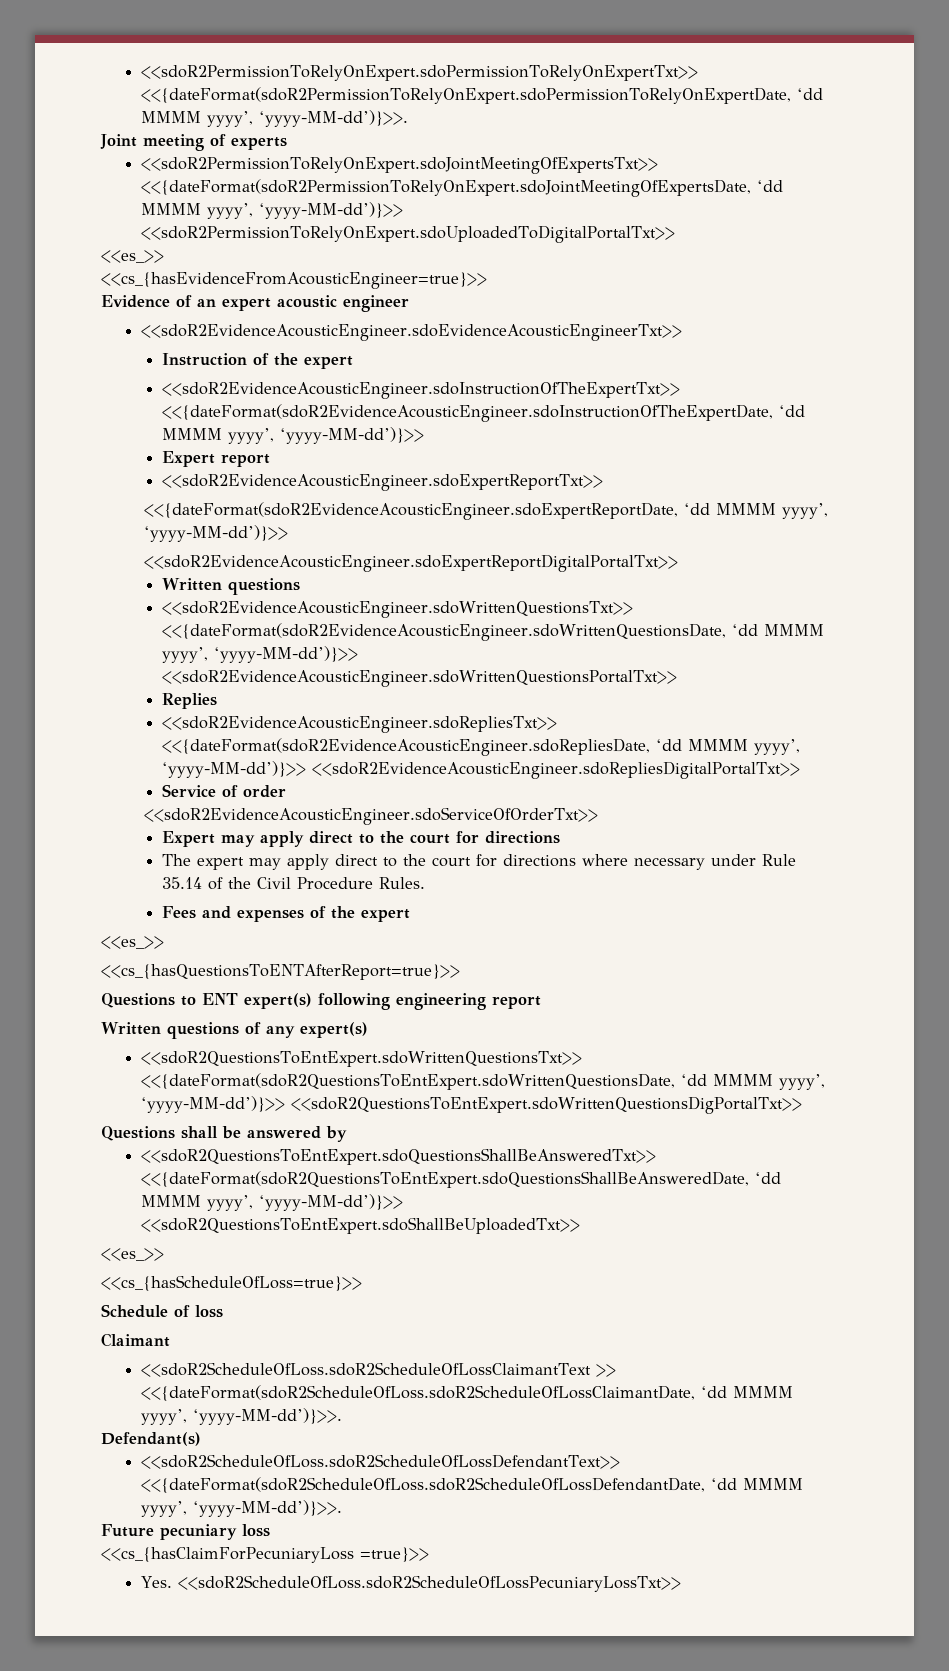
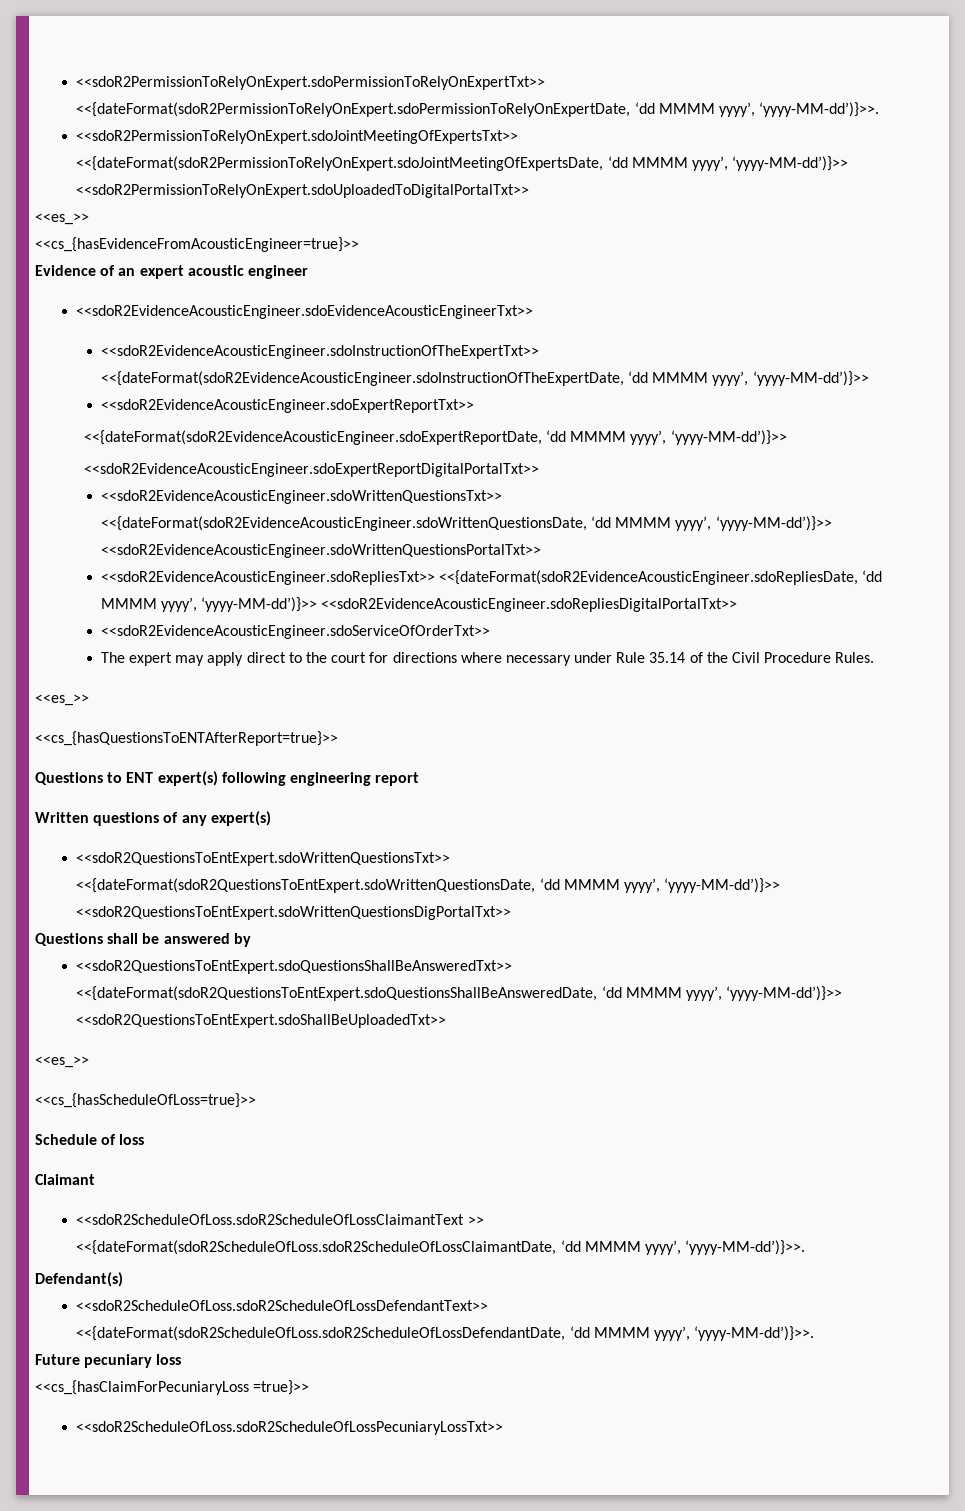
[100,134,287,151] // Joint meeting of experts -> (880, 109) none
[162,353,354,369] // Instruction of the expert -> (534, 312) none
[162,451,271,467] // Expert report -> (869, 378) none
[162,578,301,595] // Written questions -> (539, 470) none
[162,693,218,709] // Replies -> (541, 551) none
[162,784,287,798] [144,807,599,825] [162,831,561,847] Service of order // <<sdoR2EvidenceAcousticEngineer.sdoServiceOfOrderTxt>> // Expert may apply direct to the court for directions -> [100,625,490,639] <<sdoR2EvidenceAcousticEngineer.sdoServiceOfOrderTxt>>
[162,906,411,922] // Fees and expenses of the expert -> (875, 657) none
[140,1576,172,1588] Yes. -> (310, 1387) none

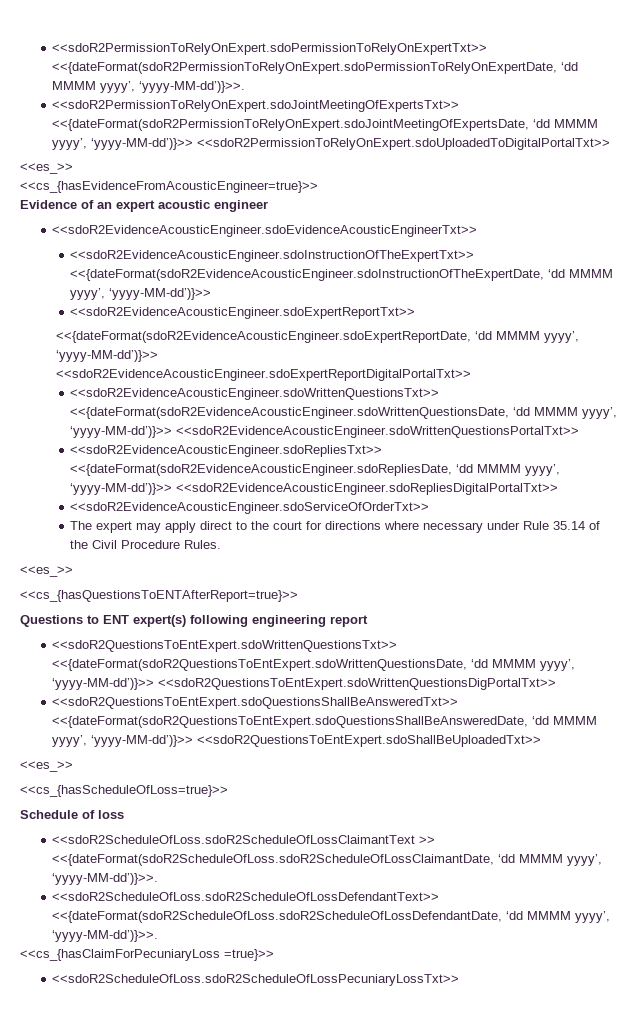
[35,811,271,826] // Written questions of any expert(s) -> (368, 621) none
[35,933,251,947] // Questions shall be answered by -> (557, 684) none
[35,1174,95,1185] // Claimant -> (124, 814) none
[35,1272,123,1287] // Defendant(s) -> (159, 879) none
[35,1354,182,1368] // Future pecuniary loss -> (159, 936) none

